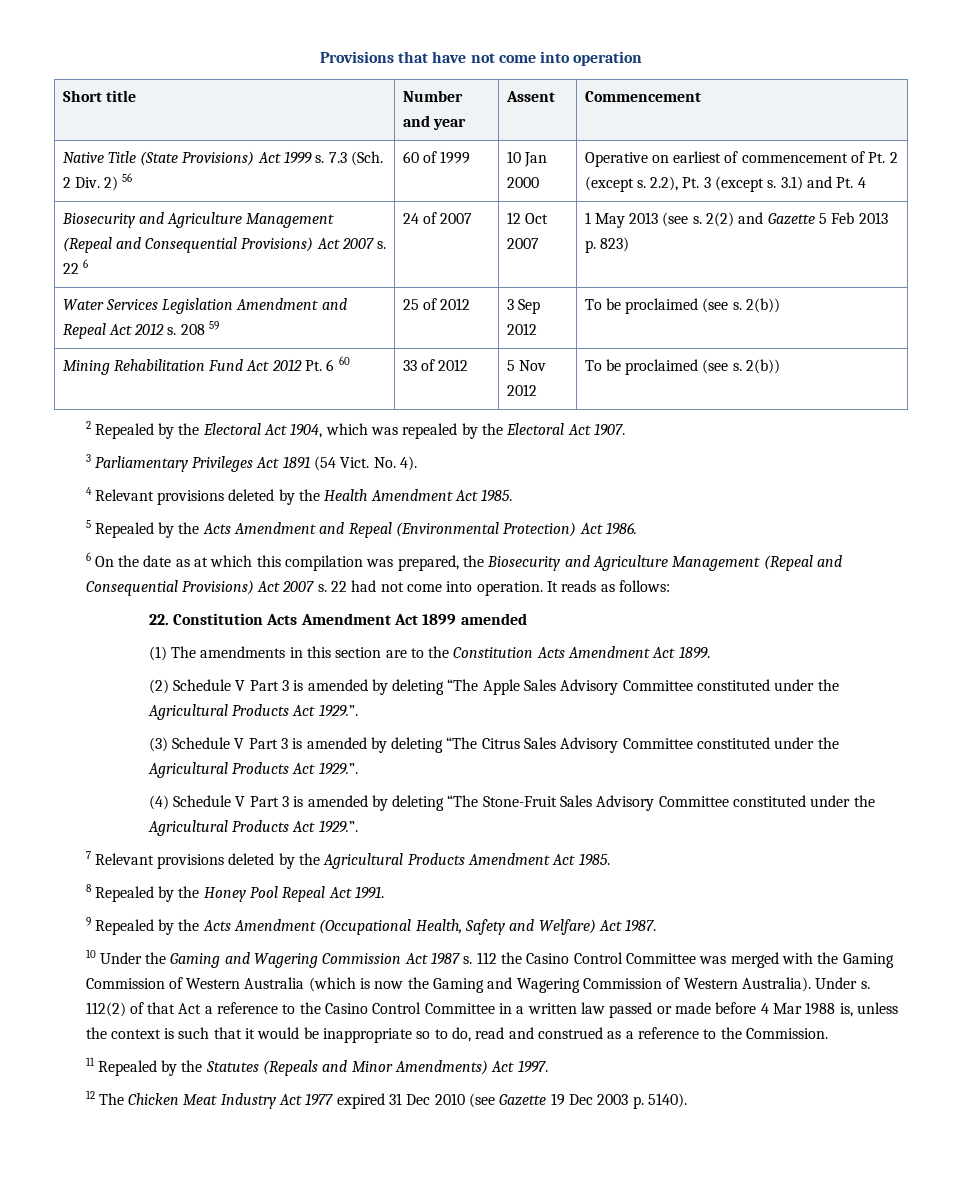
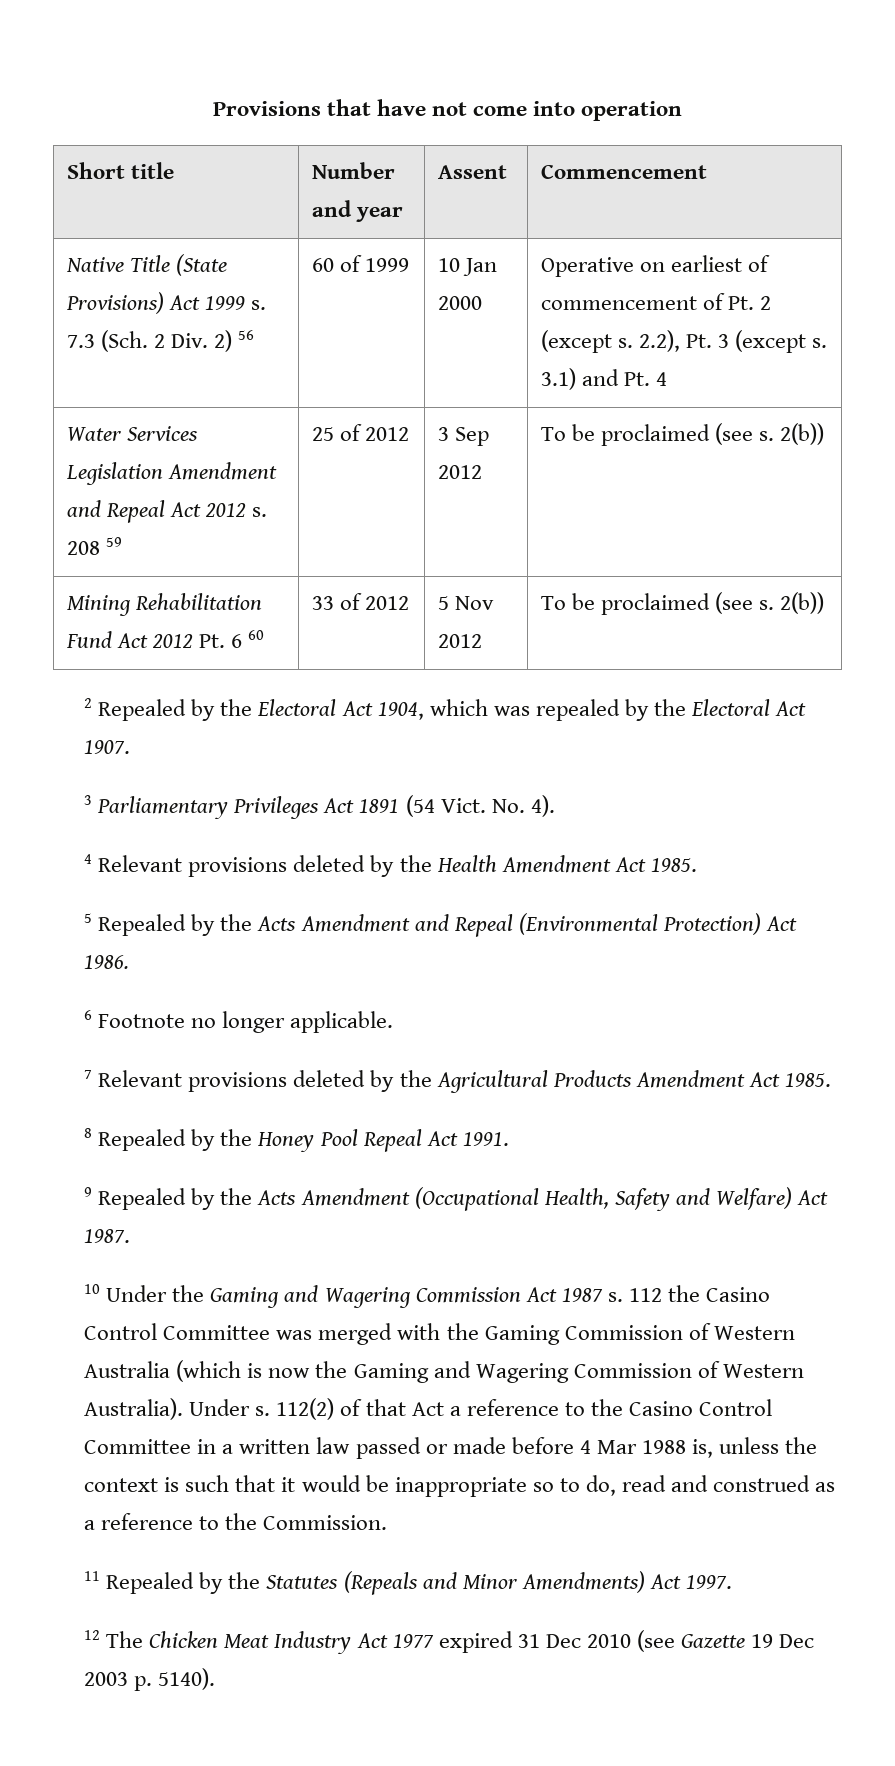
[61,212,335,228] [62,237,387,253] [62,259,88,274] [402,212,473,224] [506,212,548,224] [506,238,539,249] [584,212,888,228] [584,237,629,253] // Biosecurity and Agriculture Management (Repeal and Consequential Provisions) Act 2007 s. 22 6 | 24 of 2007 | 12 Oct 2007 | 1 May 2013 (see s. 2(2) and Gazette 5 Feb 2013 p. 823) -> (667, 379) none
[94,555,842,571] [85,580,671,596] [148,613,527,625] [148,646,710,661] [148,679,839,695] [147,704,358,720] [148,737,839,753] [147,762,358,778] [148,795,875,811] [147,820,358,836] On the date as at which this compilation was prepared, the Biosecurity and Agriculture Management (Repeal and Consequential Provisions) Act 2007 s. 22 had not come into operation. It reads as follows: // 22. Constitution Acts Amendment Act 1899 amended // (1) The amendments in this section are to the Constitution Acts Amendment Act 1899. // (2) Schedule V Part 3 is amended by deleting “The Apple Sales Advisory Committee constituted under the Agricultural Products Act 1929.”. // (3) Schedule V Part 3 is amended by deleting “The Citrus Sales Advisory Committee constituted under the Agricultural Products Act 1929.”. // (4) Schedule V Part 3 is amended by deleting “The Stone-Fruit Sales Advisory Committee constituted under the Agricultural Products Act 1929.”. -> [98,1011,394,1033] Footnote no longer applicable.

